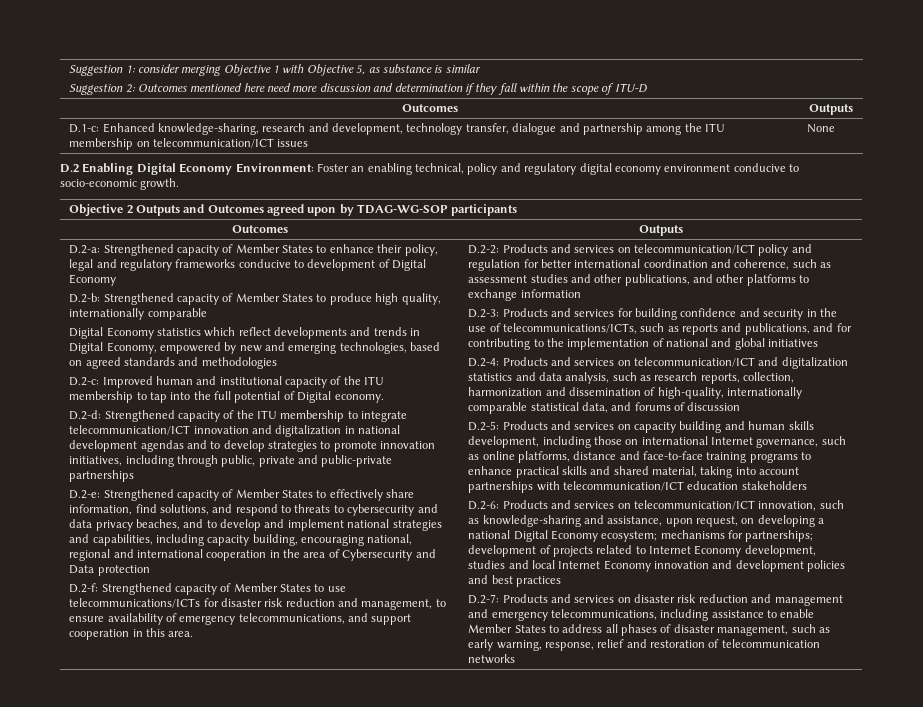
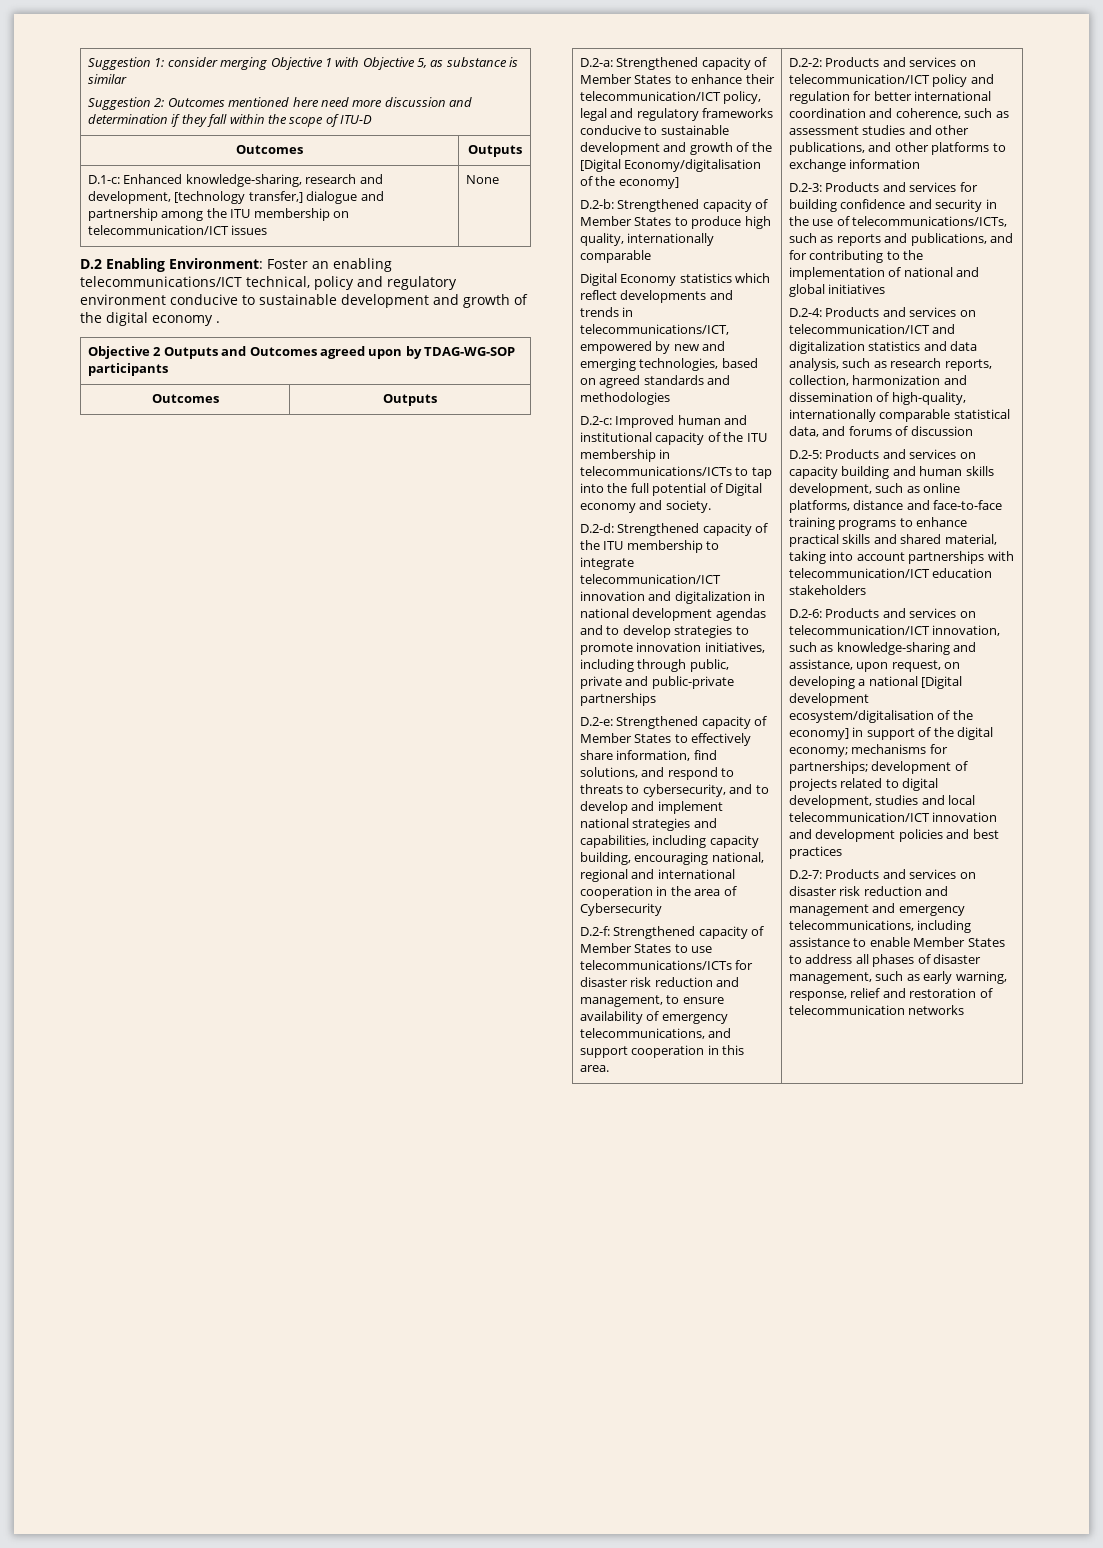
[406,123,509,135] technology transfer, -> [174,191,303,204] [technology transfer,]
[136,163,233,175] Digital Economy -> (165, 265) none
(412, 169) none -> [80,276,242,287] telecommunications/ICT
[579,163,661,175] digital economy -> (457, 283) none
[60,178,180,190] socio-economic growth. -> [259,294,528,308] [80,312,220,326] sustainable development and growth of the digital economy .
(403, 248) none -> [580,91,722,101] telecommunication/ICT
[307,259,427,271] [69,274,117,286] development of Digital Economy -> [660,125,729,135] [580,142,772,155] [580,159,762,172] [580,176,679,189] sustainable development and growth of the [Digital Economy/digitalisation of the economy]
[69,342,157,354] Digital Economy, -> [580,324,730,335] telecommunications/ICT,
(134, 397) none -> [659,449,671,459] [580,466,733,476] in telecommunications/ICTs
[334,394,384,403] economy. -> [580,500,711,513] economy and society.
[347,504,438,516] [69,519,180,531] cybersecurity and data privacy beaches, -> [642,784,726,797] cybersecurity,
[415,549,436,558] [69,565,150,576] and Data protection -> (663, 909) none
[542,436,819,448] including those on international Internet governance, -> (873, 489) none
[513,530,658,542] Digital Economy ecosystem; -> [921,676,963,689] [789,693,870,706] [789,710,973,723] [789,727,993,740] [789,747,849,757] [Digital development ecosystem/digitalisation of the economy] in support of the digital economy;
[648,545,742,557] Internet Economy -> [902,778,939,791] digital
[558,560,651,572] Internet Economy -> [789,812,931,822] telecommunication/ICT

